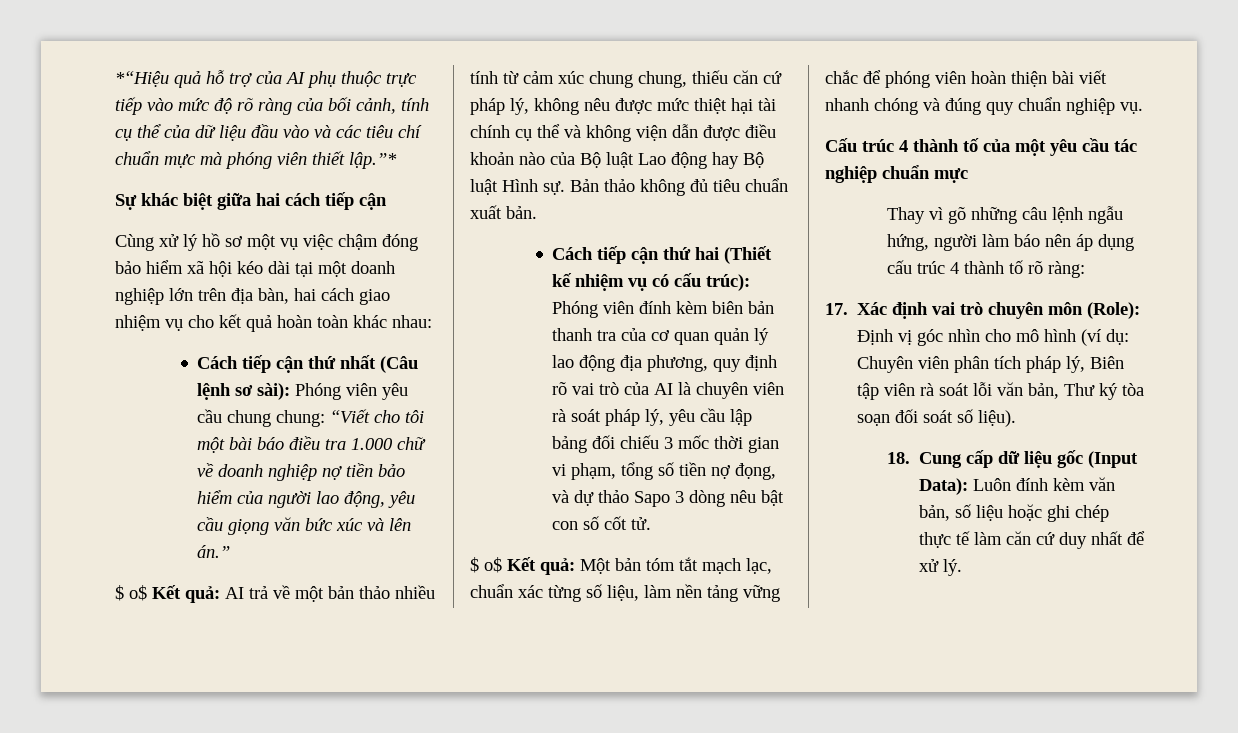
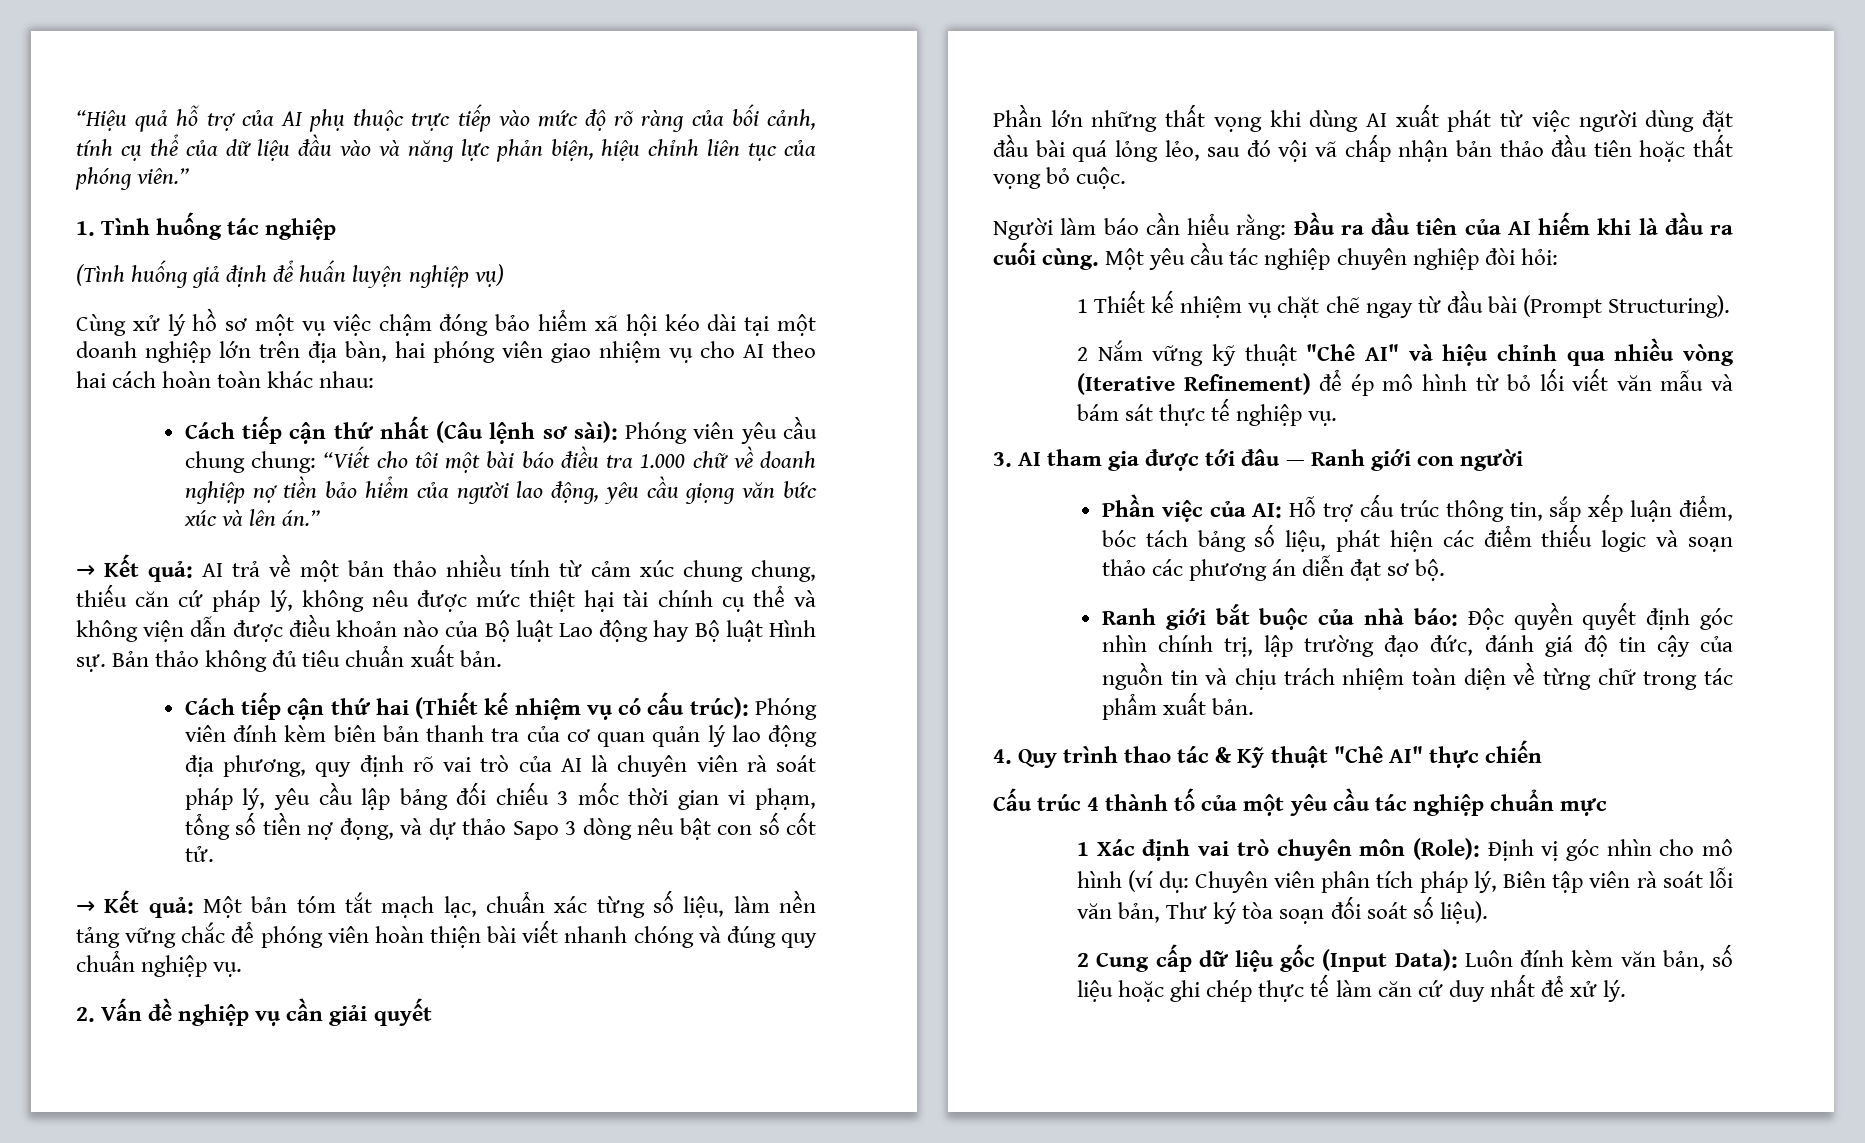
[115,71,169,87] *“Hiệu -> [76,110,127,131] “Hiệu
[336,125,422,138] [115,151,397,169] [115,192,387,210] các tiêu chí chuẩn mực mà phóng viên thiết lập.”* // Sự khác biệt giữa hai cách tiếp cận -> [407,139,816,162] [75,167,190,190] [76,212,337,240] [76,260,504,288] năng lực phản biện, hiệu chỉnh liên tục của phóng viên.” // 1. Tình huống tác nghiệp // (Tình huống giả định để huấn luyện nghiệp vụ)
[321,288,354,301] cách -> [433,341,543,363] phóng viên
[219,314,272,332] kết quả -> [743,341,816,358] [76,371,157,388] AI theo hai cách
[115,585,147,601] $ o$ -> [76,565,95,577] →
[470,557,502,573] $ o$ -> [76,901,95,913] →
(1143, 108) none -> [76,998,432,1026] [993,104,1733,132] [993,134,1733,162] [993,167,1127,189] [993,212,1733,240] [993,242,1558,270] [1077,290,1731,318] [1077,338,1734,366] [1077,368,1733,396] [1077,398,1338,426] [993,449,1523,471] [1101,494,1733,522] [1101,524,1733,552] [1101,554,1446,581] [1101,602,1733,630] [1101,635,1733,657] [1101,662,1733,690] [1101,692,1255,720] [993,740,1542,768] // 2. Vấn đề nghiệp vụ cần giải quyết // Phần lớn những thất vọng khi dùng AI xuất phát từ việc người dùng đặt đầu bài quá lỏng lẻo, sau đó vội vã chấp nhận bản thảo đầu tiên hoặc thất vọng bỏ cuộc. // Người làm báo cần hiểu rằng: Đầu ra đầu tiên của AI hiếm khi là đầu ra cuối cùng. Một yêu cầu tác nghiệp chuyên nghiệp đòi hỏi: // 1 Thiết kế nhiệm vụ chặt chẽ ngay từ đầu bài (Prompt Structuring). // 2 Nắm vững kỹ thuật "Chê AI" và hiệu chỉnh qua nhiều vòng (Iterative Refinement) để ép mô hình từ bỏ lối viết văn mẫu và bám sát thực tế nghiệp vụ. // 3. AI tham gia được tới đâu — Ranh giới con người // Phần việc của AI: Hỗ trợ cấu trúc thông tin, sắp xếp luận điểm, bóc tách bảng số liệu, phát hiện các điểm thiếu logic và soạn thảo các phương án diễn đạt sơ bộ. // Ranh giới bắt buộc của nhà báo: Độc quyền quyết định góc nhìn chính trị, lập trường đạo đức, đánh giá độ tin cậy của nguồn tin và chịu trách nhiệm toàn diện về từng chữ trong tác phẩm xuất bản. // 4. Quy trình thao tác & Kỹ thuật "Chê AI" thực chiến
[886,206,1123,224] [886,234,1134,251] [886,260,1085,278] [825,303,848,315] Thay vì gõ những câu lệnh ngẫu hứng, người làm báo nên áp dụng cấu trúc 4 thành tố rõ ràng: // 17. -> [1077,842,1090,856] 1
[886,452,910,464] 18. -> [1077,953,1090,967] 2

